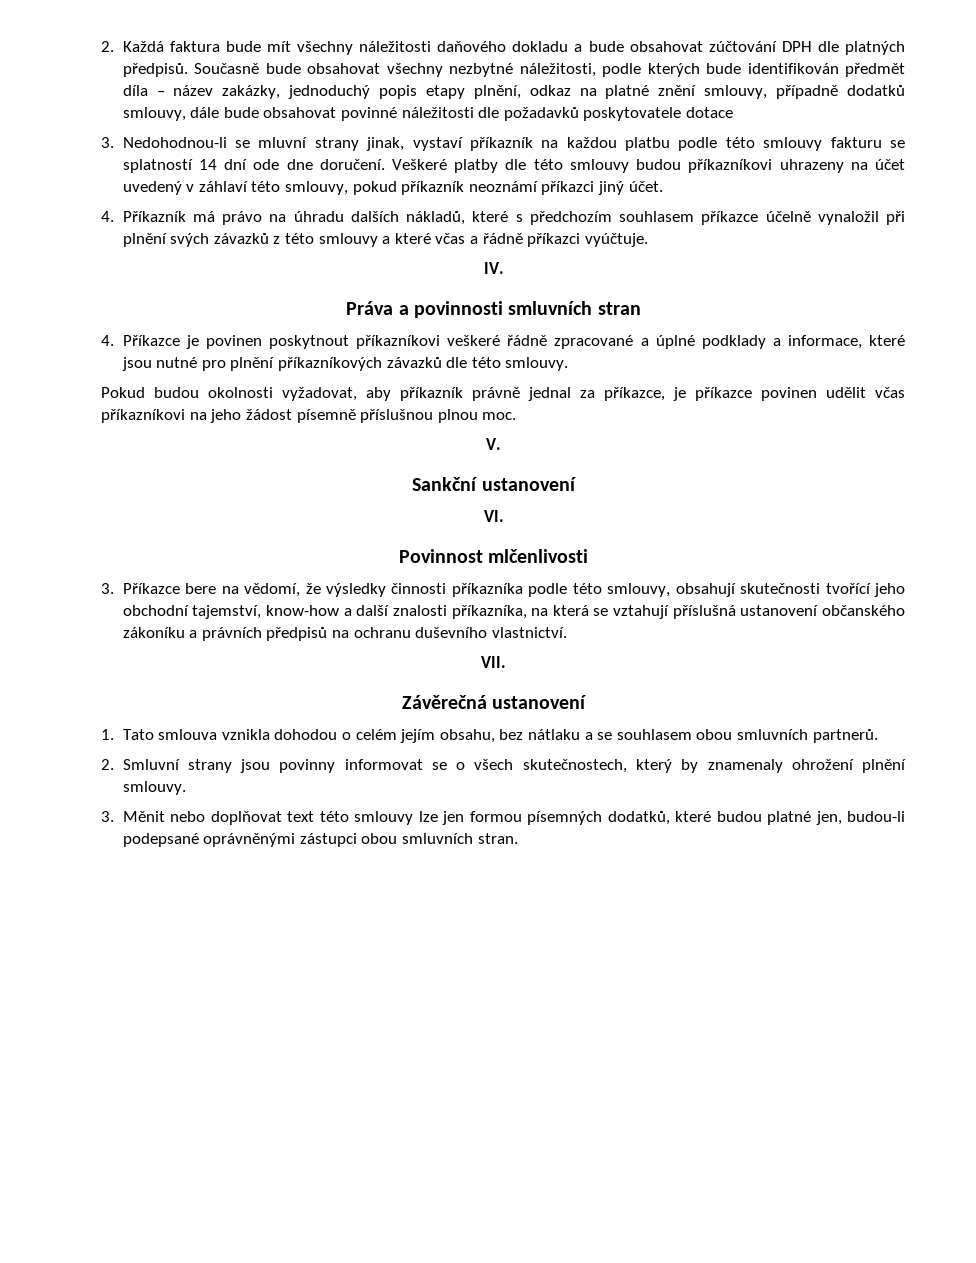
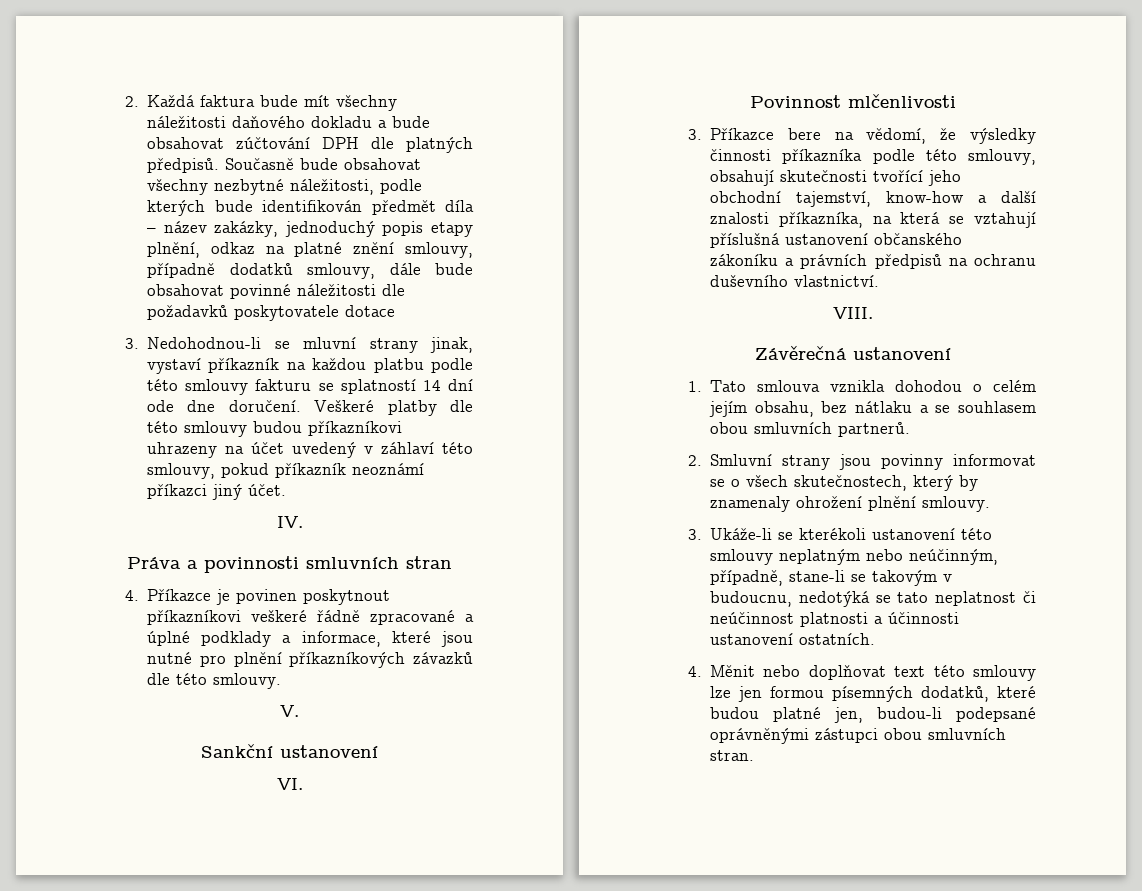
[101,211,905,225] [122,233,648,247] // 4. Příkazník má právo na úhradu dalších nákladů, které s předchozím souhlasem příkazce účelně vynaložil při plnění svých závazků z této smlouvy a které včas a řádně příkazci vyúčtuje. -> (287, 490) none
[101,387,905,401] [101,409,517,423] // Pokud budou okolnosti vyžadovat, aby příkazník právně jednal za příkazce, je příkazce povinen udělit včas příkazníkovi na jeho žádost písemně příslušnou plnou moc. -> (282, 681) none
[481,656,506,668] VII. -> [832,307,873,319] VIII.
(115, 816) none -> [710,528,993,540] [710,549,999,565] [710,570,953,586] [710,591,1036,607] [710,612,960,627] [710,633,876,645] [687,666,702,677] Ukáže-li se kterékoli ustanovení této smlouvy neplatným nebo neúčinným, případně, stane-li se takovým v budoucnu, nedotýká se tato neplatnost či neúčinnost platnosti a účinnosti ustanovení ostatních. // 4.

